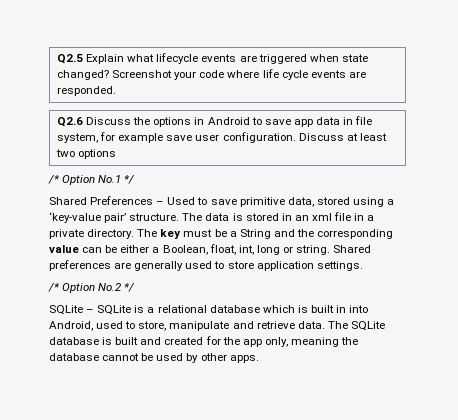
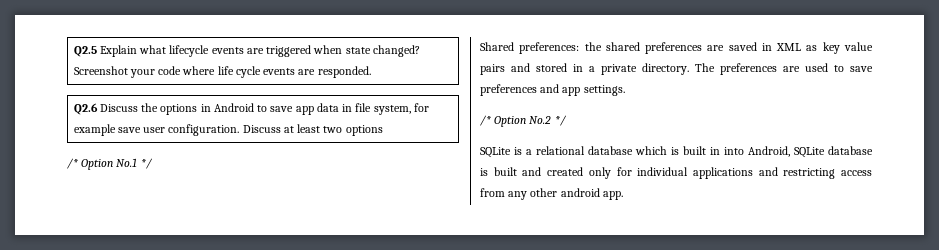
[90,196,395,207] [49,212,352,223] Preferences – Used to save primitive data, stored using a ‘key-value pair’ structure. The data is stored in an xml file -> [519,42,873,54] [480,63,567,75] preferences: the shared preferences are saved in XML as key value pairs and stored
[160,229,394,239] [49,244,372,255] [49,260,314,271] key must be a String and the corresponding value can be either a Boolean, float, int, long or string. Shared preferences are generally used to store application -> [720,63,873,75] [480,84,581,96] preferences are used to save preferences and app
[86,305,132,315] – SQLite -> (511, 152) none
[96,321,348,331] used to store, manipulate and retrieve data. The -> (790, 151) none
[205,336,359,347] [49,353,259,363] for the app only, meaning the database cannot be used by other apps. -> [588,167,872,179] [480,188,623,200] only for individual applications and restricting access from any other android app.

